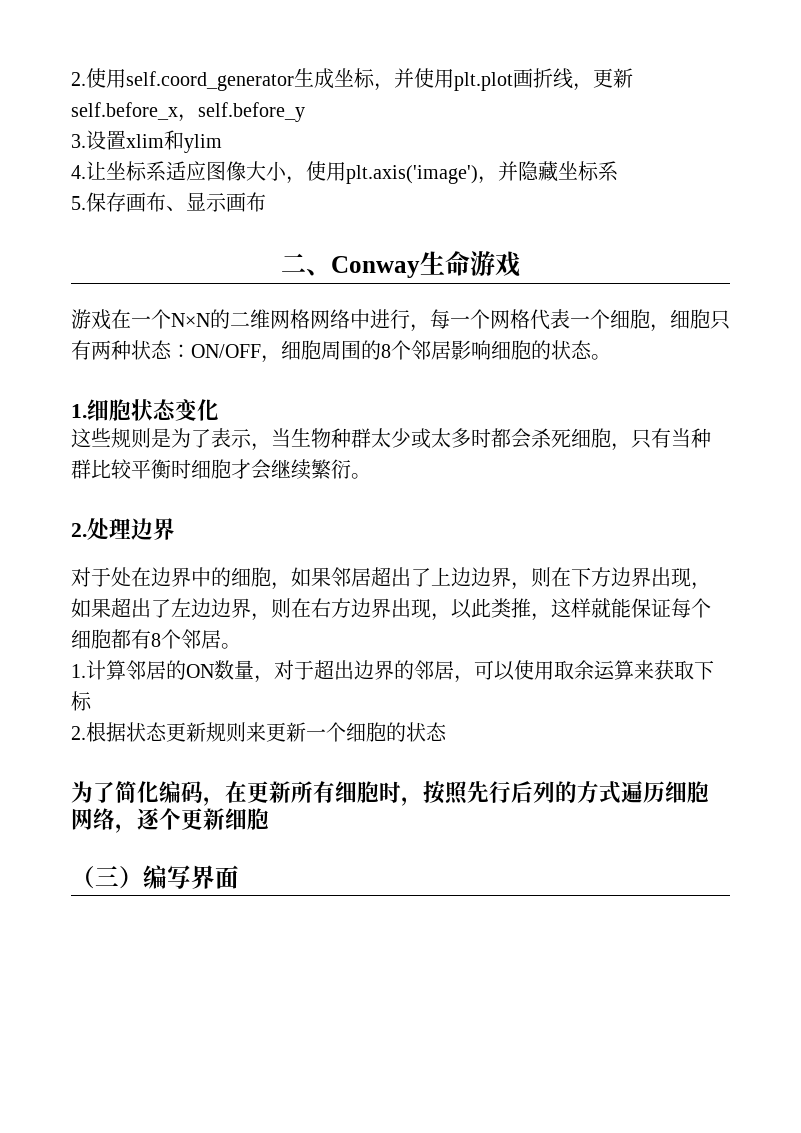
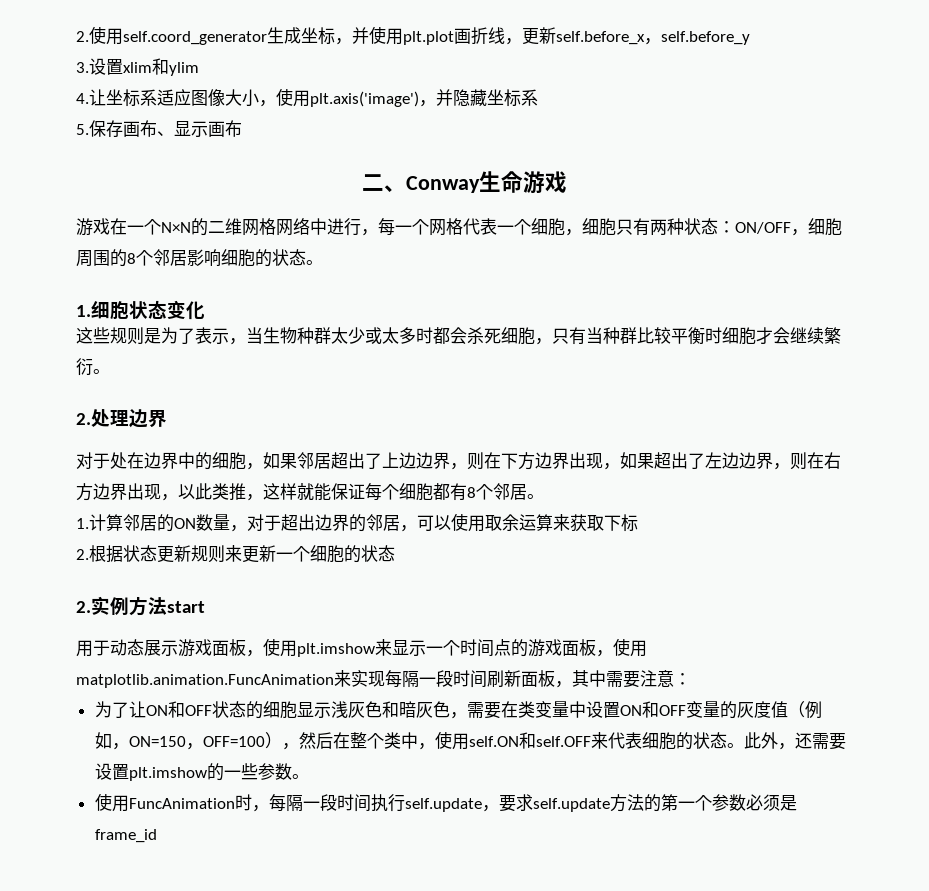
[71,781,709,806] [71,808,269,833] [71,865,239,889] 为了简化编码，在更新所有细胞时，按照先行后列的方式遍历细胞网络，逐个更新细胞 // （三）编写界面 -> [76,596,205,616] [76,638,647,657] [76,670,691,688] [94,701,822,719] [94,731,846,750] [94,763,309,781] [94,793,797,812] [94,829,157,843] 2.实例方法start // 用于动态展示游戏面板，使用plt.imshow来显示一个时间点的游戏面板，使用matplotlib.animation.FuncAnimation来实现每隔一段时间刷新面板，其中需要注意： // 为了让ON和OFF状态的细胞显示浅灰色和暗灰色，需要在类变量中设置ON和OFF变量的灰度值（例如，ON=150，OFF=100），然后在整个类中，使用self.ON和self.OFF来代表细胞的状态。此外，还需要设置plt.imshow的一些参数。 // 使用FuncAnimation时，每隔一段时间执行self.update，要求self.update方法的第一个参数必须是frame_id

